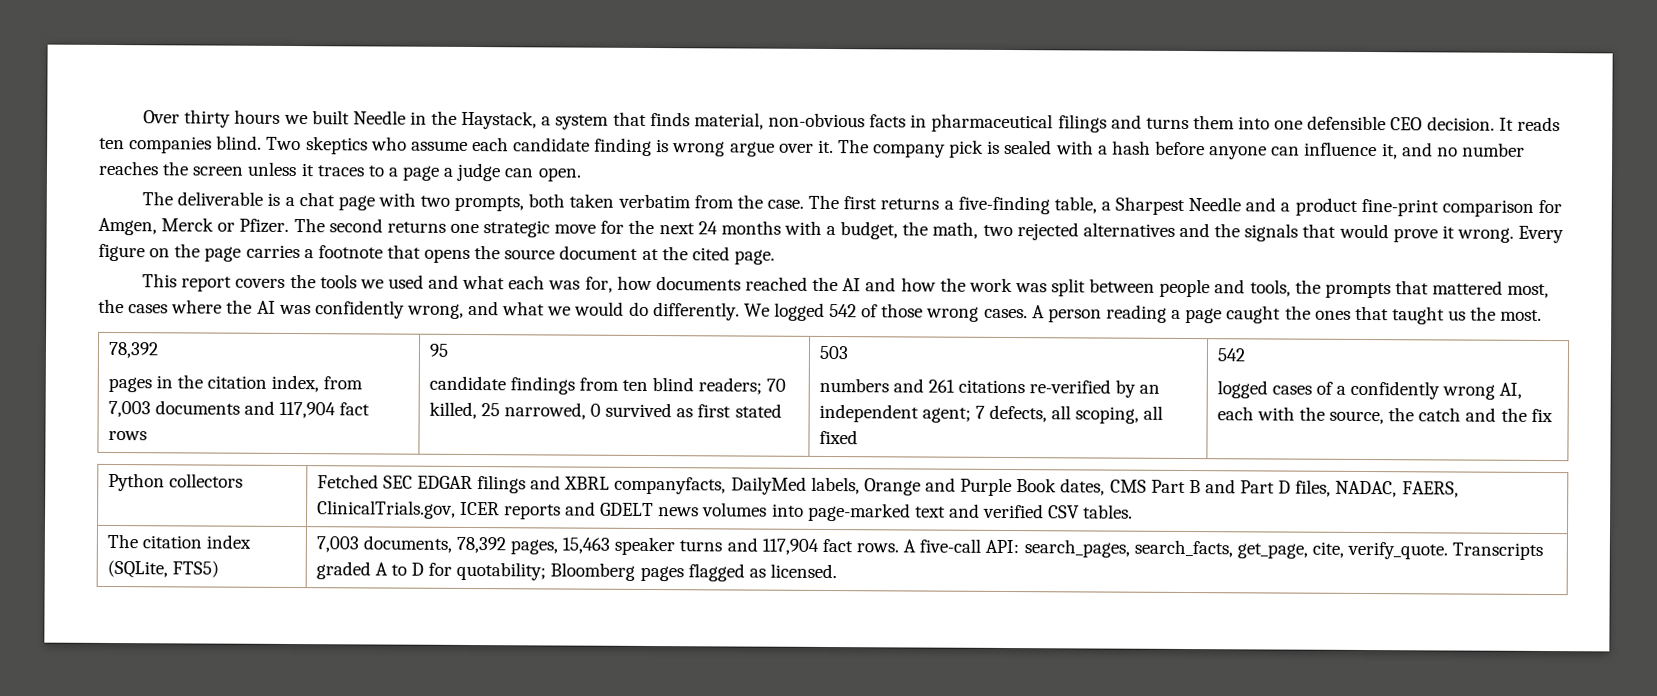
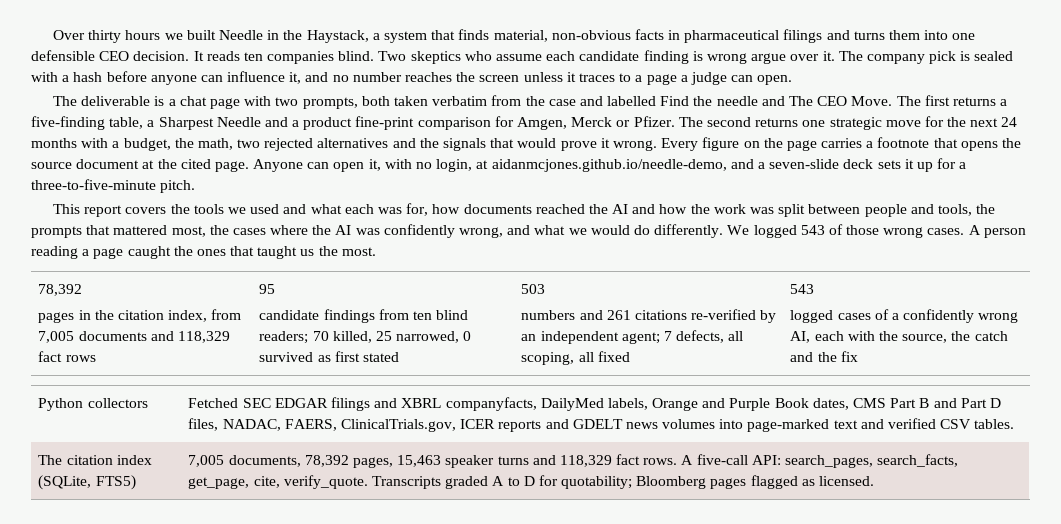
[766,199,804,209] case. -> [548,96,893,106] case and labelled Find the needle and The CEO Move.
(775, 257) none -> [253,158,967,172] [31,179,196,193] Anyone can open it, with no login, at aidanmcjones.github.io/needle-demo, and a seven-slide deck sets it up for a three-to-five-minute pitch.
[829,304,858,318] 542 -> [800,225,825,235] 543
[107,400,151,418] 7,003 -> [38,331,75,343] 7,005
[279,401,337,419] 117,904 -> [177,331,230,343] 118,329
[1216,348,1246,362] 542 -> [790,284,815,294] 543
[315,536,359,553] 7,003 -> [188,455,225,467] 7,005
[761,538,819,555] 117,904 -> [559,455,612,467] 118,329

